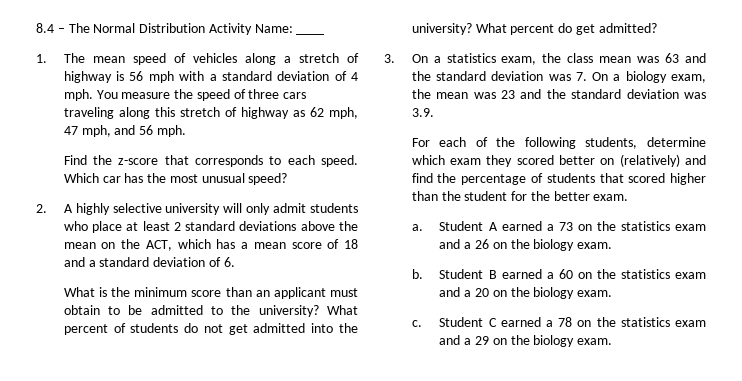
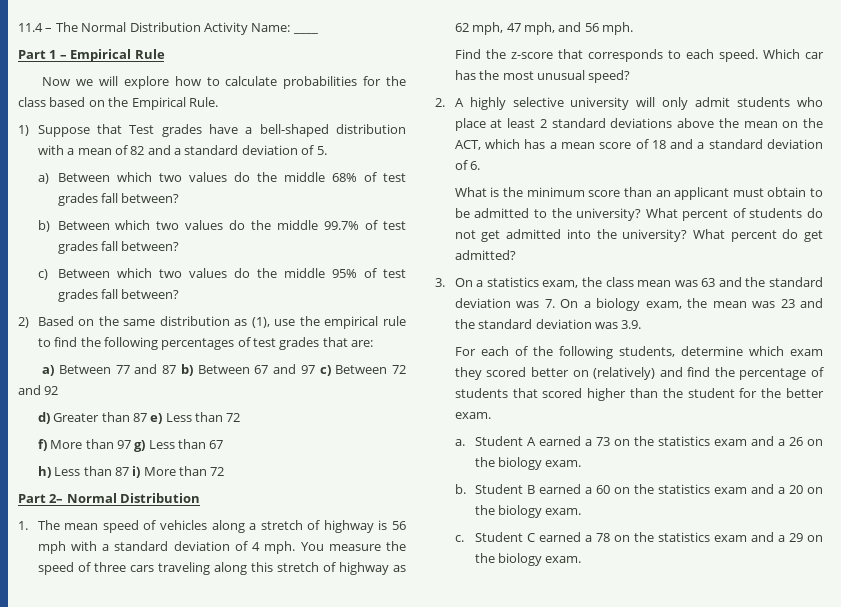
[36,23,54,33] 8.4 -> [18,23,43,32] 11.4
(325, 34) none -> [18,49,165,62] [42,76,406,89] [18,97,218,110] [18,124,406,137] [37,145,327,155] [37,172,406,184] [57,193,180,206] [37,220,407,232] [57,241,180,254] [37,268,406,280] [57,289,180,302] [18,316,406,329] [37,337,374,350] [42,364,406,376] [18,385,59,395] [37,412,241,424] [37,439,224,452] [37,466,225,478] [18,493,201,503] // Part 1 – Empirical Rule // Now we will explore how to calculate probabilities for the class based on the Empirical Rule. // 1) Suppose that Test grades have a bell-shaped distribution with a mean of 82 and a standard deviation of 5. // a) Between which two values do the middle 68% of test grades fall between? // b) Between which two values do the middle 99.7% of test grades fall between? // c) Between which two values do the middle 95% of test grades fall between? // 2) Based on the same distribution as (1), use the empirical rule to find the following percentages of test grades that are: // a) Between 77 and 87 b) Between 67 and 97 c) Between 72 and 92 // d) Greater than 87 e) Less than 72 // f) More than 97 g) Less than 67 // h) Less than 87 i) More than 72 // Part 2– Normal Distribution

